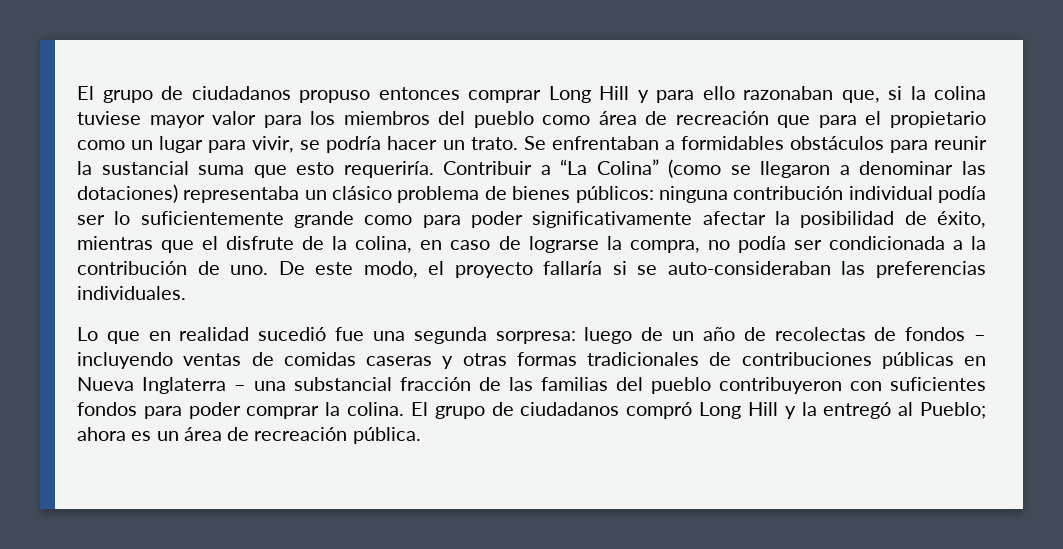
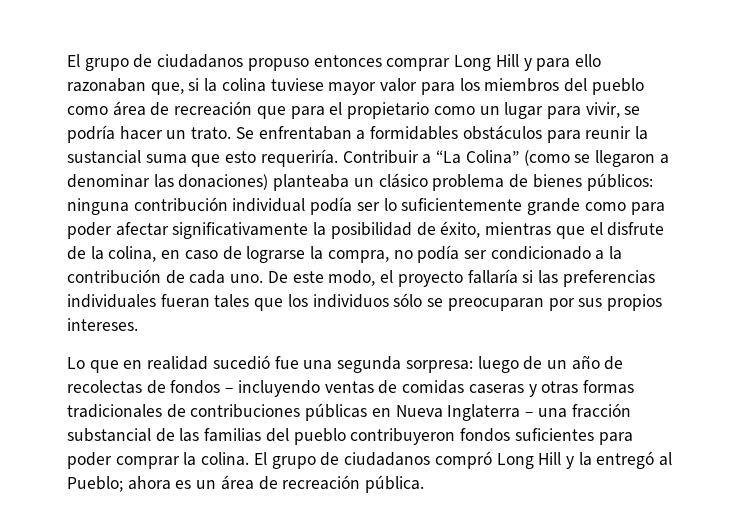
[77,184,300,203] dotaciones) representaba -> [178,174,350,191] donaciones) planteaba
[532,211,766,228] significativamente afectar -> [115,222,309,239] afectar significativamente
[828,236,945,250] condicionada -> [490,246,591,260] condicionado
(220, 268) none -> [189,270,226,284] cada
[637,261,987,278] [77,286,186,300] se auto-consideraban las preferencias individuales. -> [537,270,655,287] [67,293,662,311] [67,318,138,331] las preferencias individuales fueran tales que los individuos sólo se preocuparan por sus propios intereses.
[294,377,471,391] substancial fracción -> [571,403,631,418] [67,428,151,442] fracción substancial
[850,377,986,391] [77,402,137,416] con suficientes fondos -> [460,428,594,442] fondos suficientes

